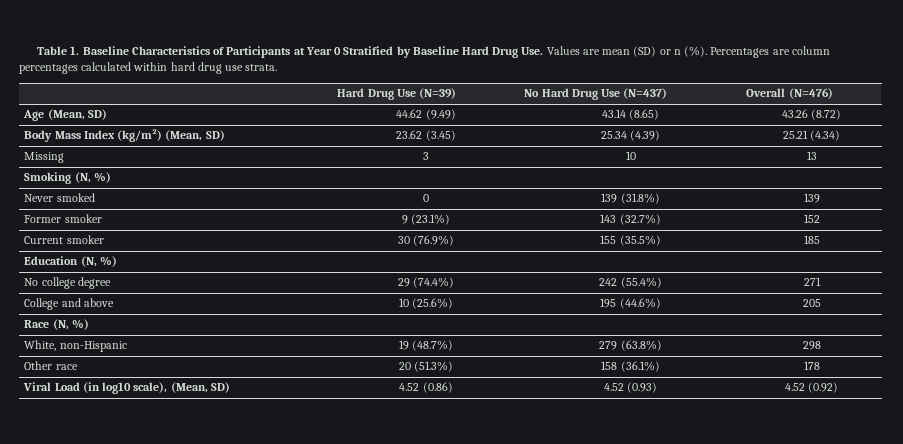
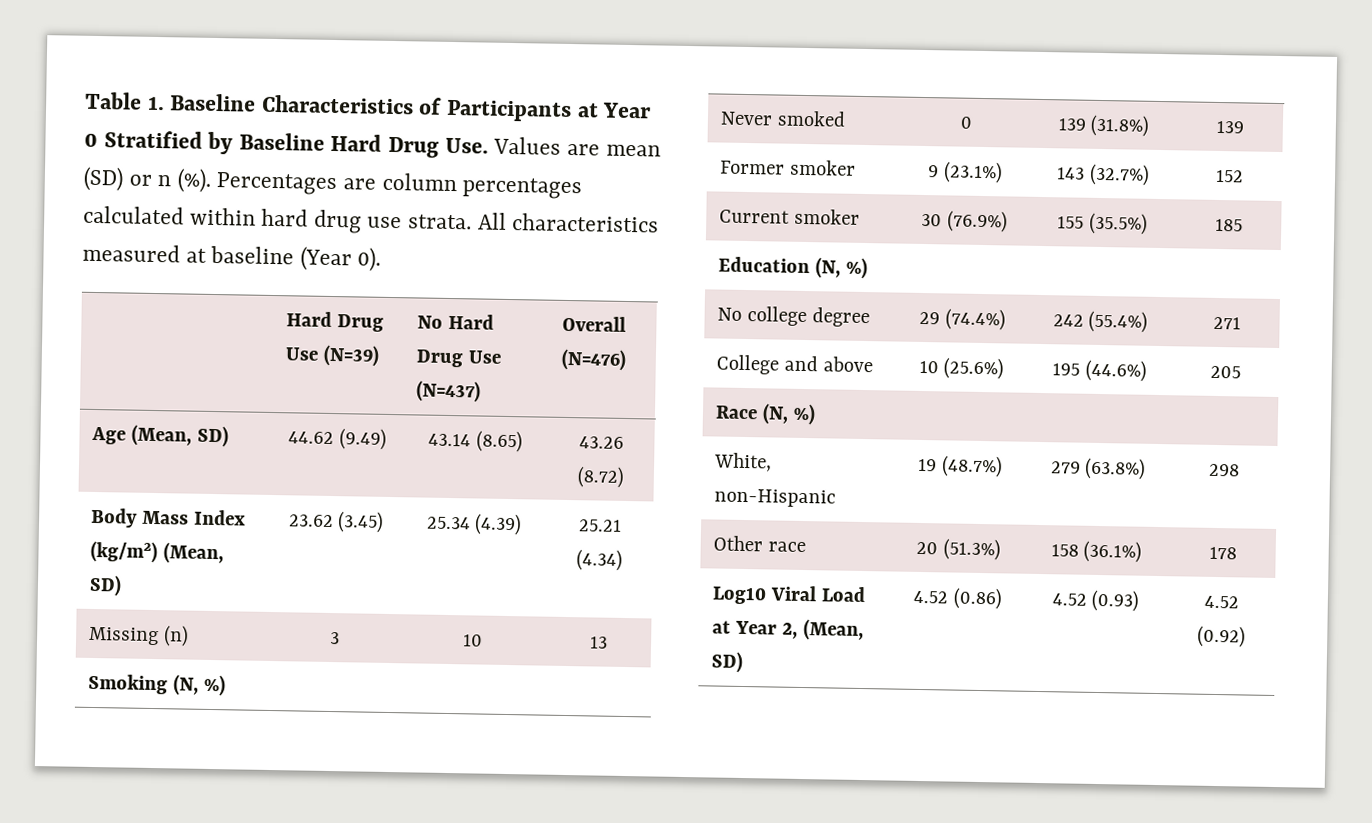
(278, 67) none -> [477,212,660,233] [82,243,382,272] All characteristics measured at baseline (Year 0).
(65, 157) none -> [163,625,190,647] (n)
(820, 365) none -> [712,586,768,605] Log10
[82,382,168,394] (in log10 scale), -> [712,620,799,639] at Year 2,

